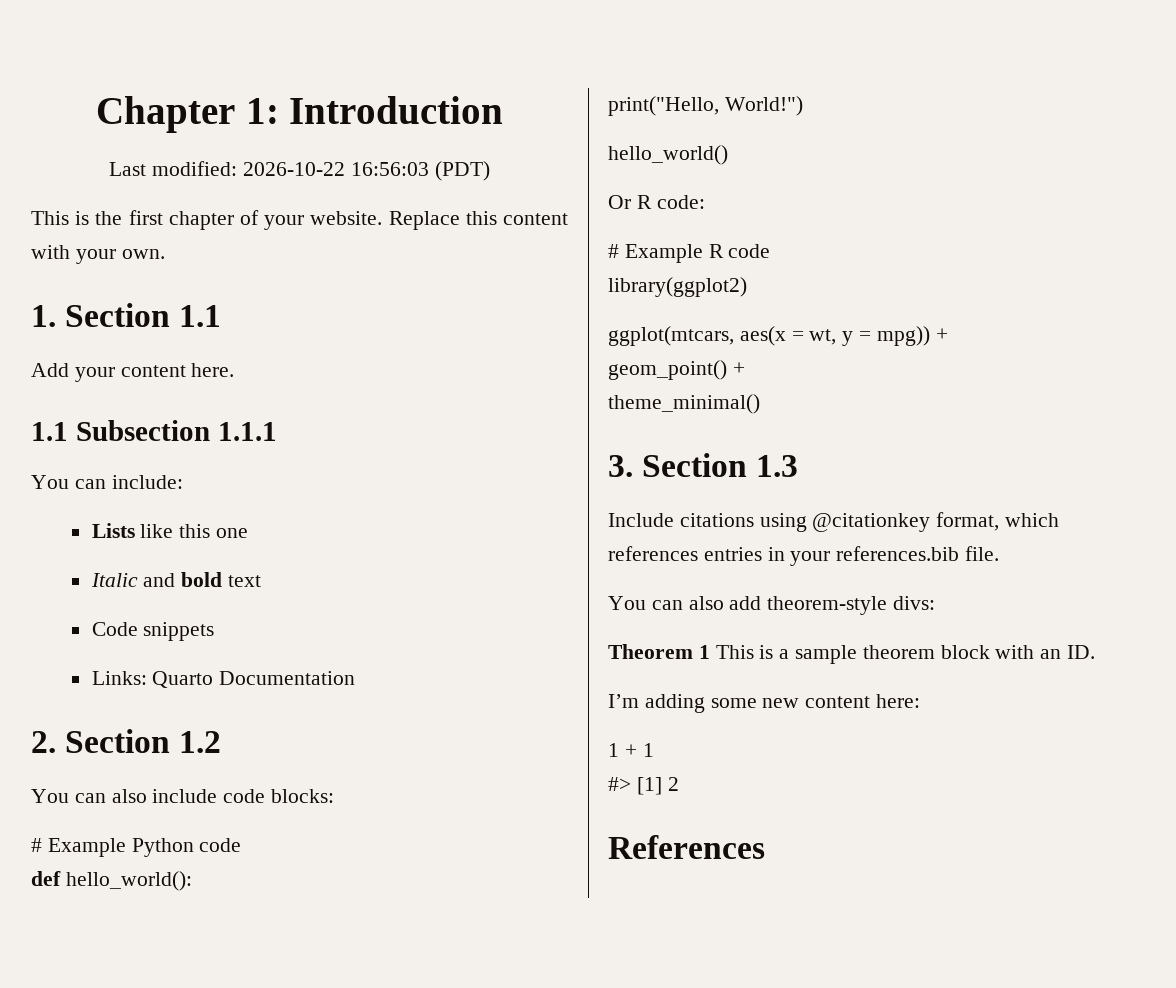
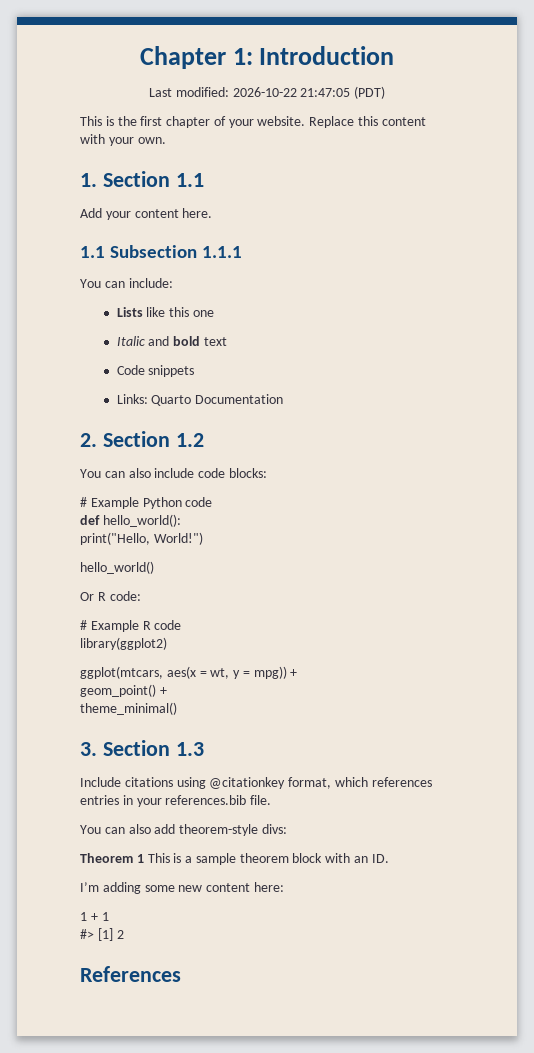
[350,162,429,176] 16:56:03 -> [300,88,351,97] 21:47:05

